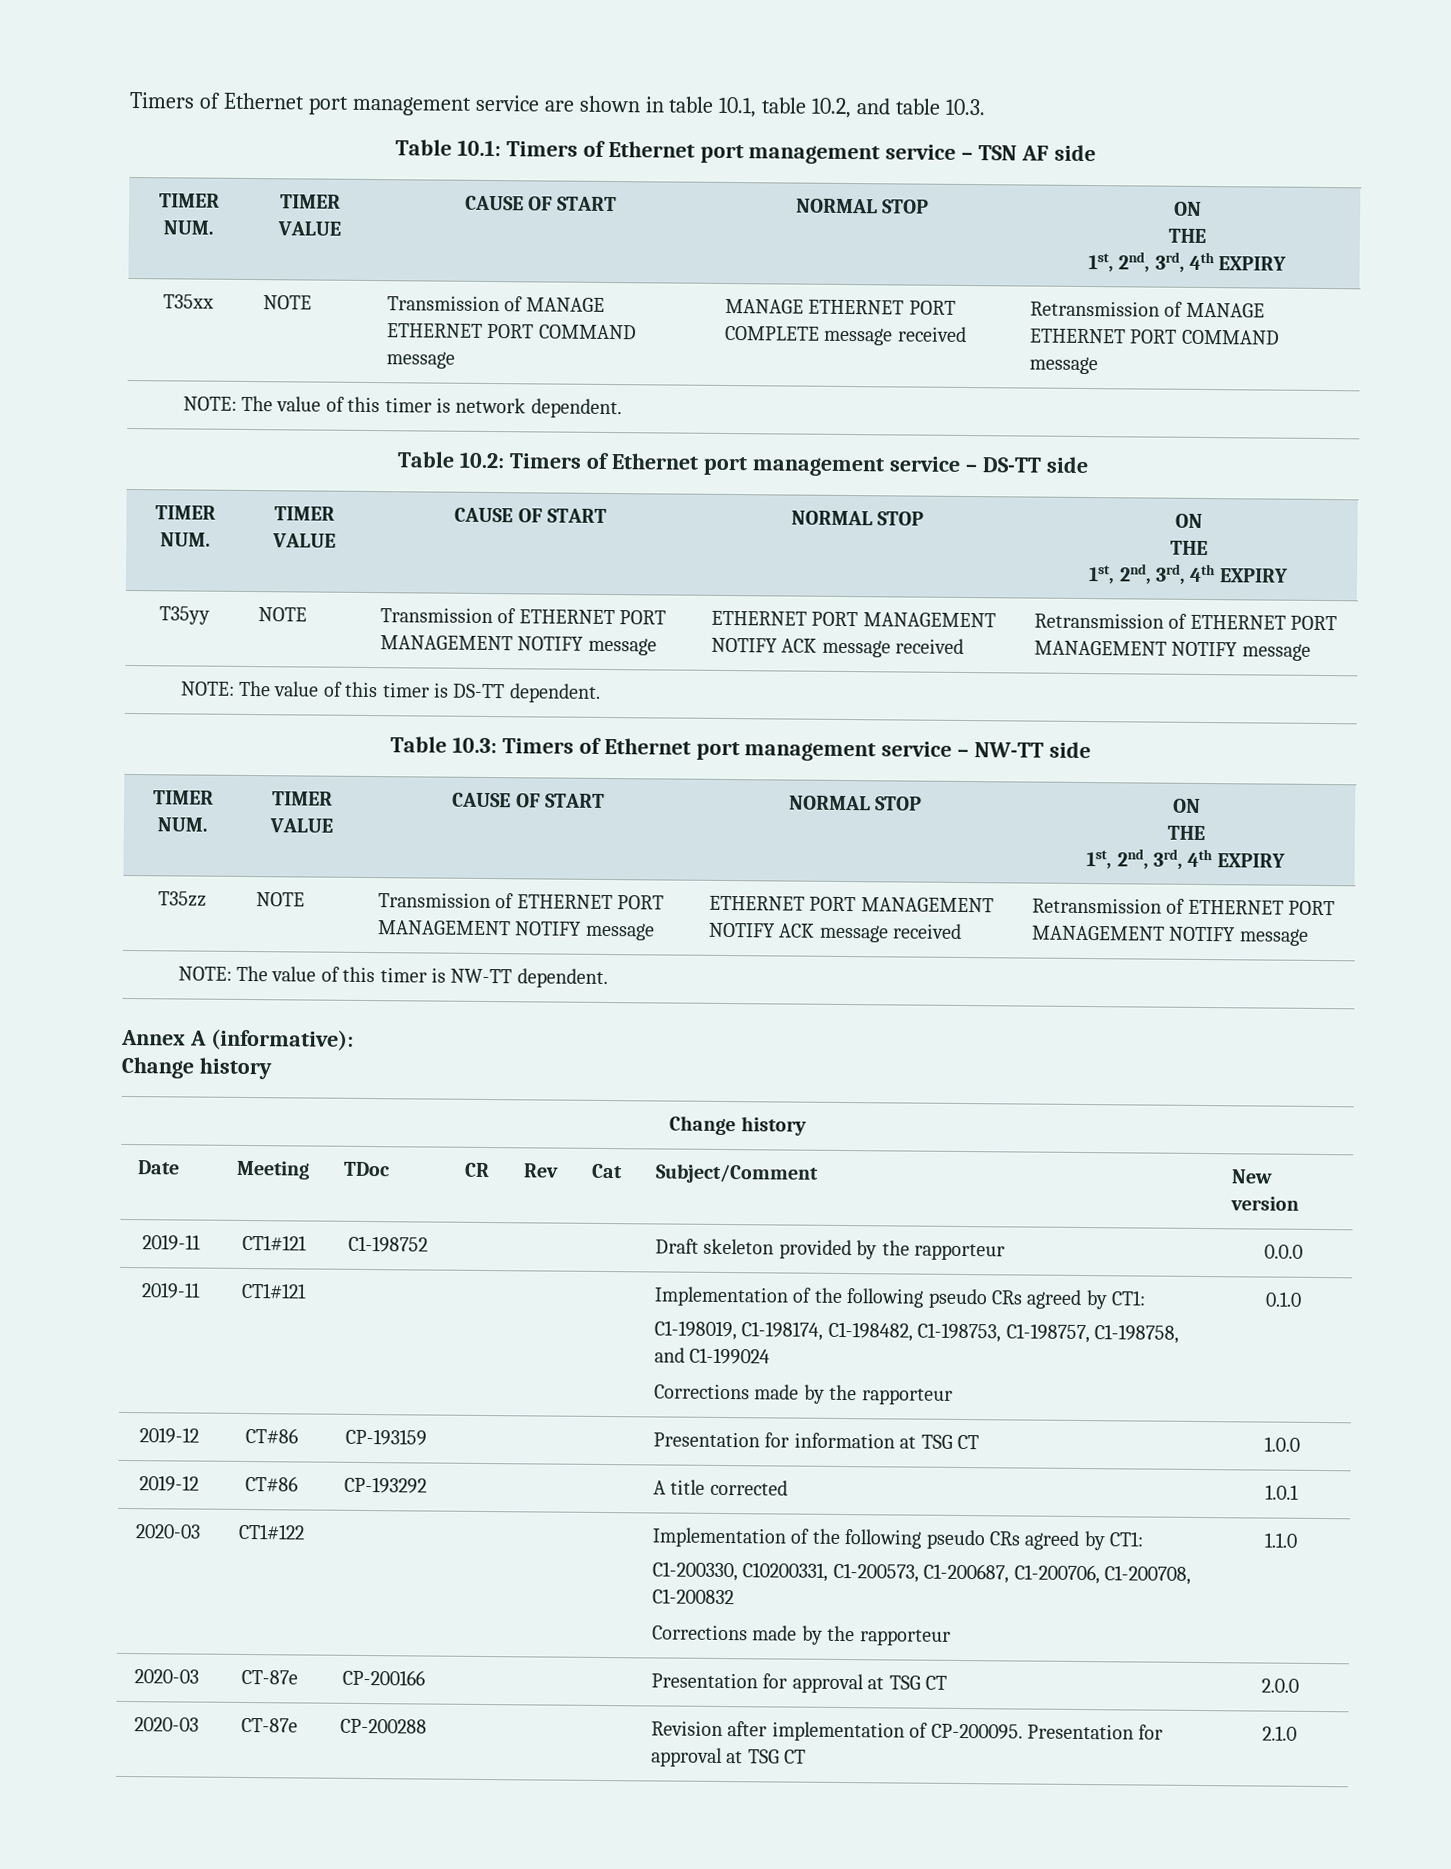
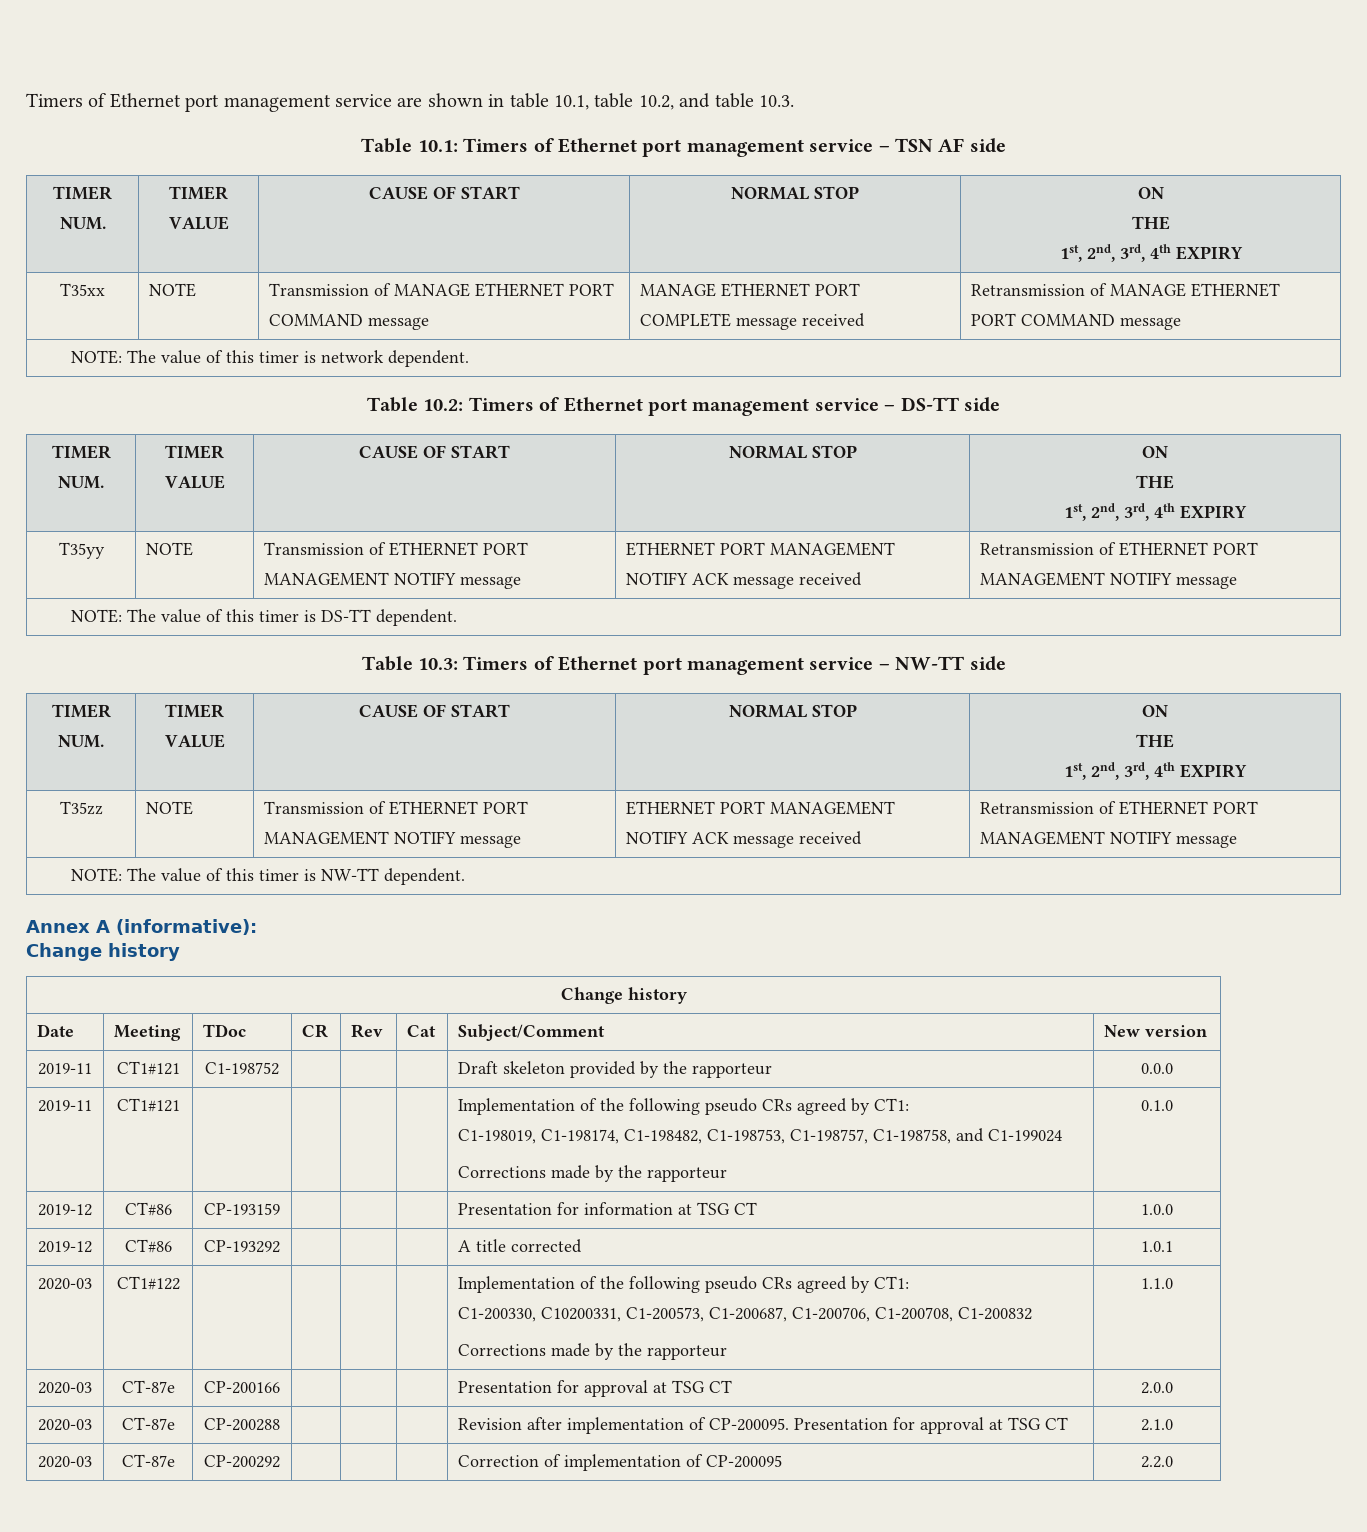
(1297, 1733) none -> [38,1456,92,1468] [121,1454,175,1467] [203,1455,280,1468] [458,1454,783,1471] [1141,1456,1173,1468] // 2020-03 | CT-87e | CP-200292 | | | | Correction of implementation of CP-200095 | 2.2.0

